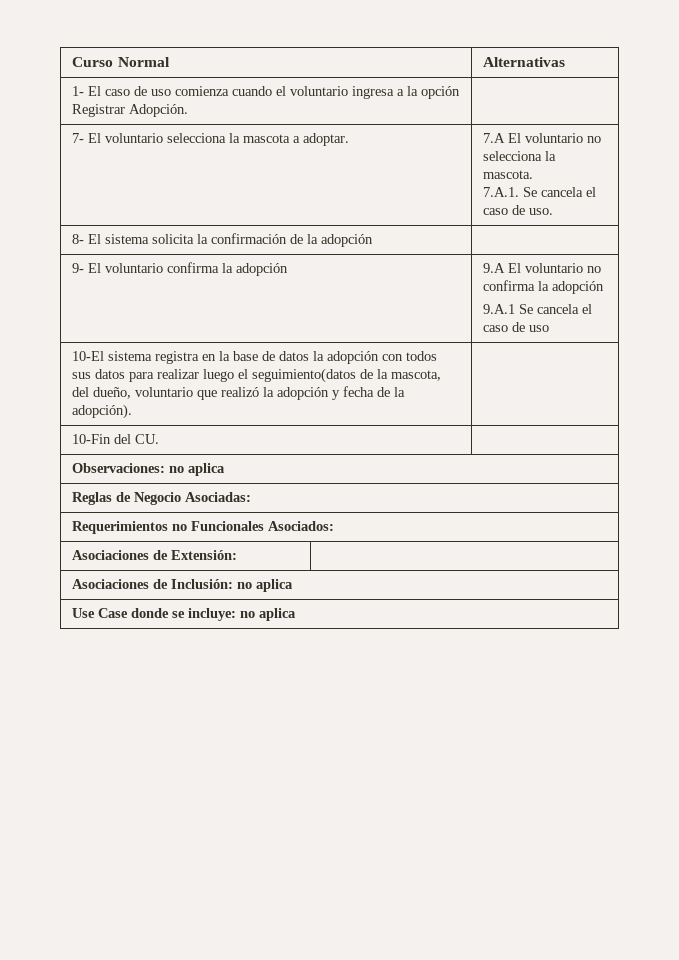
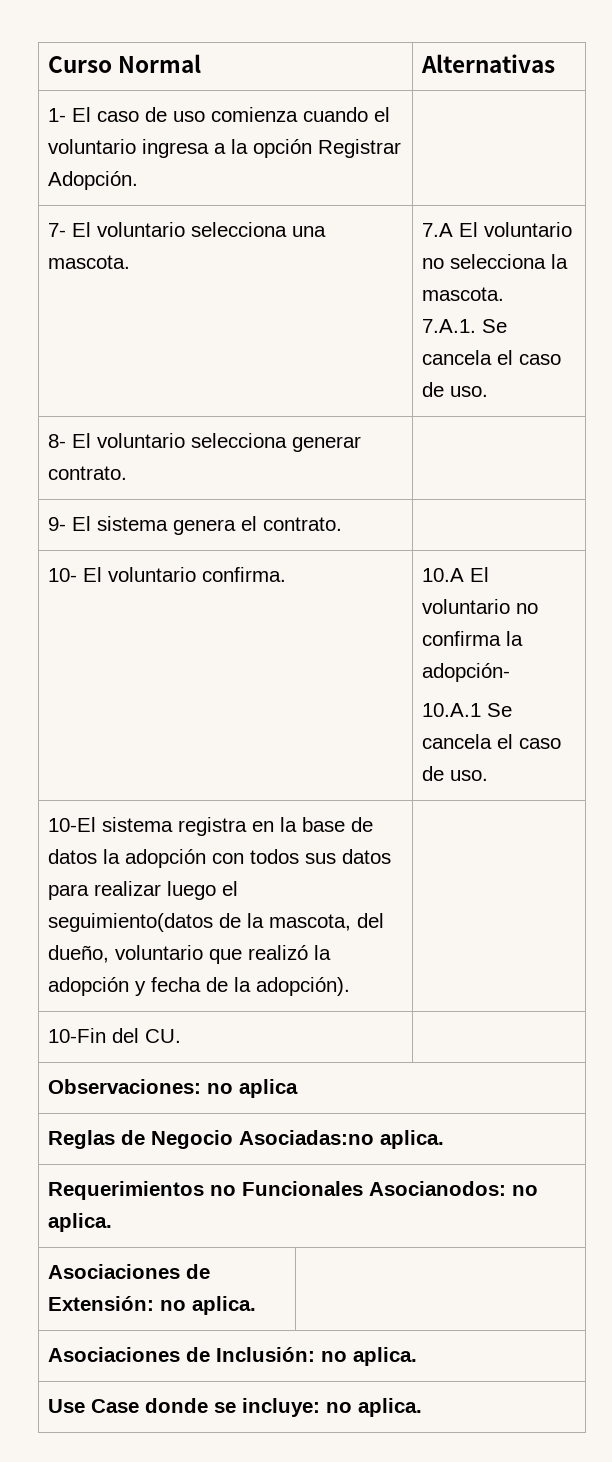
[229,133,350,146] la mascota a adoptar. -> [291,226,326,237] [47,255,130,269] una mascota.
[105,233,374,247] [72,262,289,276] [483,263,506,273] sistema solicita la confirmación de la adopción | // 9- El voluntario confirma la adopción | 9.A -> [96,433,361,452] [47,466,127,480] [47,516,342,535] [47,567,286,582] [421,568,464,582] voluntario selecciona generar contrato. | // 9- El sistema genera el contrato. | // 10- El voluntario confirma. | 10.A
[552,281,605,294] [483,304,593,314] [483,322,550,332] adopción // 9.A.1 Se cancela el caso de uso -> [421,663,510,682] [421,703,512,717] [421,734,561,749] [421,766,488,781] adopción- // 10.A.1 Se cancela el caso de uso.
[185,492,252,502] Asociadas: -> [238,1130,444,1149] Asociadas:no aplica.
[268,521,335,531] Asociados: -> [368,1181,538,1196] [47,1213,112,1232] Asocianodos: no aplica.
(238, 555) none -> [159,1296,256,1315] no aplica.
[256,579,294,592] aplica -> [352,1347,417,1366] aplica.
[259,608,297,621] aplica -> [357,1398,422,1417] aplica.

